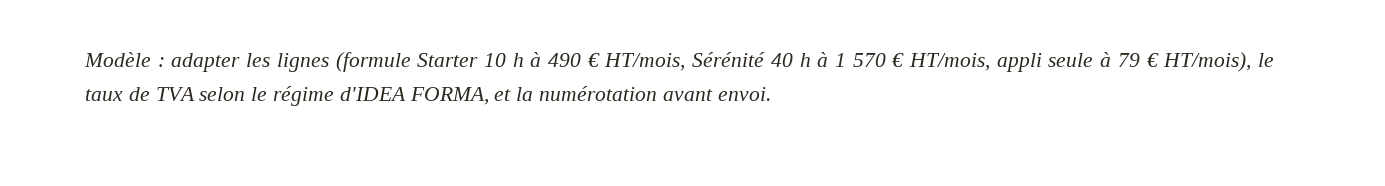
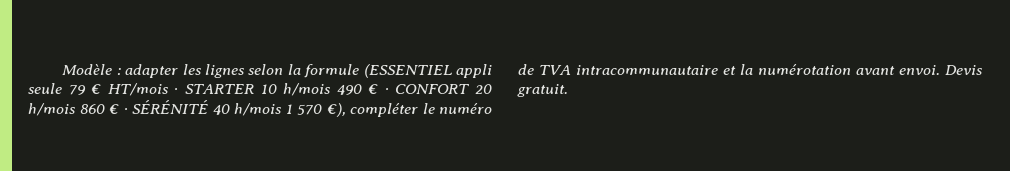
[335,52,1274,72] [85,86,489,106] (formule Starter 10 h à 490 € HT/mois, Sérénité 40 h à 1 570 € HT/mois, appli seule à 79 € HT/mois), le taux de TVA selon le régime d'IDEA FORMA, -> [248,64,492,78] [28,83,493,96] [28,100,492,117] [518,64,718,75] selon la formule (ESSENTIEL appli seule 79 € HT/mois · STARTER 10 h/mois 490 € · CONFORT 20 h/mois 860 € · SÉRÉNITÉ 40 h/mois 1 570 €), compléter le numéro de TVA intracommunautaire
(771, 94) none -> [945,65,983,75] [517,84,568,97] Devis gratuit.

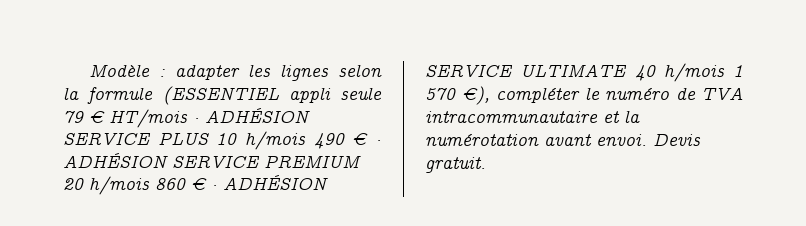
[184,84,254,94] STARTER -> [205,108,310,123] [63,132,209,145] ADHÉSION SERVICE PLUS
[395,84,470,94] CONFORT -> [63,153,361,168] ADHÉSION SERVICE PREMIUM
[132,100,208,114] SÉRÉNITÉ -> [223,175,328,190] [425,64,628,77] ADHÉSION SERVICE ULTIMATE

